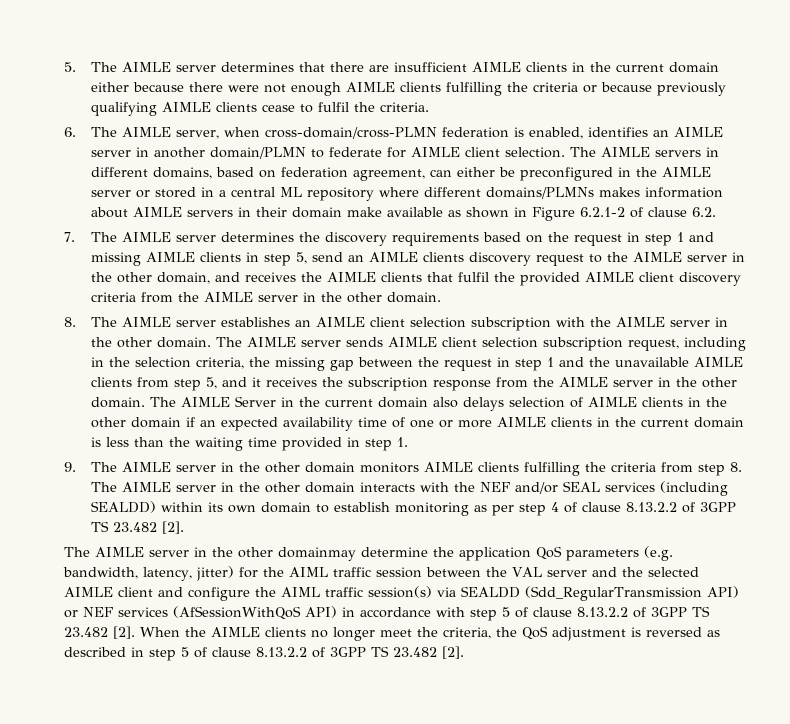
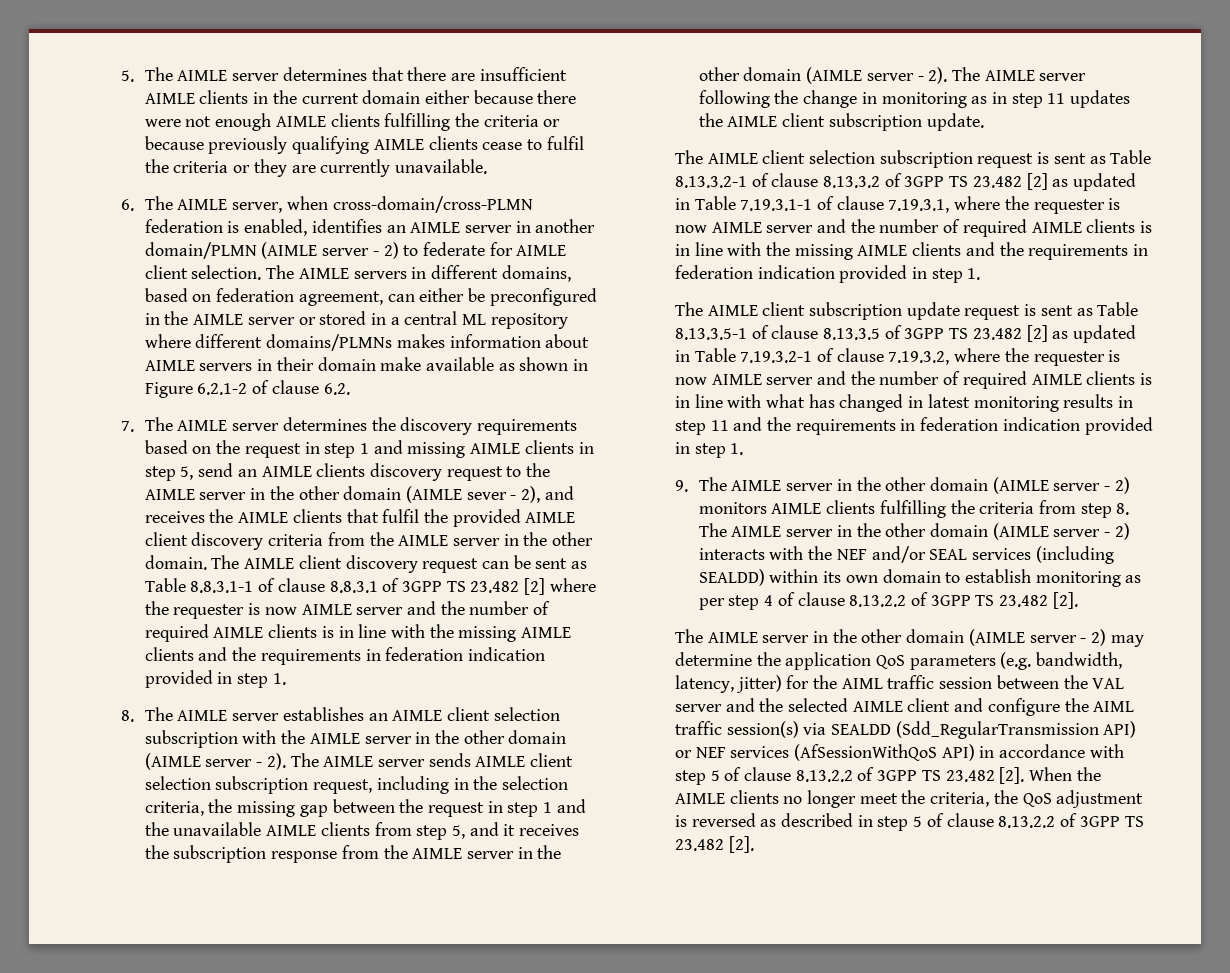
[379,102,429,112] criteria. -> [173,159,487,177] criteria or they are currently unavailable.
(306, 153) none -> [261,242,399,259] (AIMLE server - 2)
[156,272,210,284] domain, -> [343,486,541,503] domain (AIMLE sever - 2),
(441, 297) none -> [211,555,588,573] [144,578,596,595] [144,601,551,619] [144,624,572,642] [144,647,545,665] [144,670,286,688] The AIMLE client discovery request can be sent as Table 8.8.3.1-1 of clause 8.8.3.1 of 3GPP TS 23.482 [2] where the requester is now AIMLE server and the number of required AIMLE clients is in line with the missing AIMLE clients and the requirements in federation indication provided in step 1.
[156,337,211,348] domain. -> [508,730,567,744] [144,753,286,770] domain (AIMLE server - 2).
[90,396,727,411] [90,417,744,431] [90,437,277,451] domain. The AIMLE Server in the current domain also delays selection of AIMLE clients in the other domain if an expected availability time of one or more AIMLE clients in the current domain is less than the waiting time -> [743,67,1087,84] [698,90,1131,108] [698,113,984,131] [674,150,1152,168] [674,173,1137,191] [674,196,1121,214] [674,219,1153,237] [674,242,1149,260] [674,265,981,283] [674,302,1139,320] [674,325,1137,343] [674,348,1121,366] [674,371,1153,389] [674,394,1134,412] [674,417,1080,435] domain (AIMLE server - 2). The AIMLE server following the change in monitoring as in step 11 updates the AIMLE client subscription update. // The AIMLE client selection subscription request is sent as Table 8.13.3.2-1 of clause 8.13.3.2 of 3GPP TS 23.482 [2] as updated in Table 7.19.3.1-1 of clause 7.19.3.1, where the requester is now AIMLE server and the number of required AIMLE clients is in line with the missing AIMLE clients and the requirements in federation indication provided in step 1. // The AIMLE client subscription update request is sent as Table 8.13.3.5-1 of clause 8.13.3.5 of 3GPP TS 23.482 [2] as updated in Table 7.19.3.2-1 of clause 7.19.3.2, where the requester is now AIMLE server and the number of required AIMLE clients is in line with what has changed in latest monitoring results in step 11 and the requirements in federation indication
(355, 467) none -> [992,477,1130,494] (AIMLE server - 2)
(355, 487) none -> [992,523,1130,540] (AIMLE server - 2)
[278,547,357,561] domainmay -> [906,629,1144,647] domain (AIMLE server - 2) may

